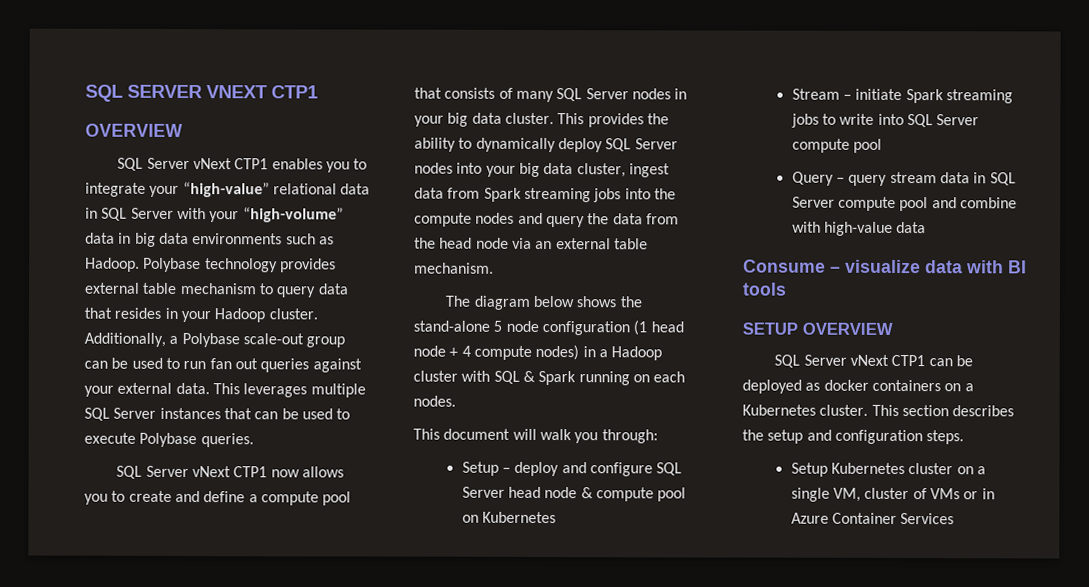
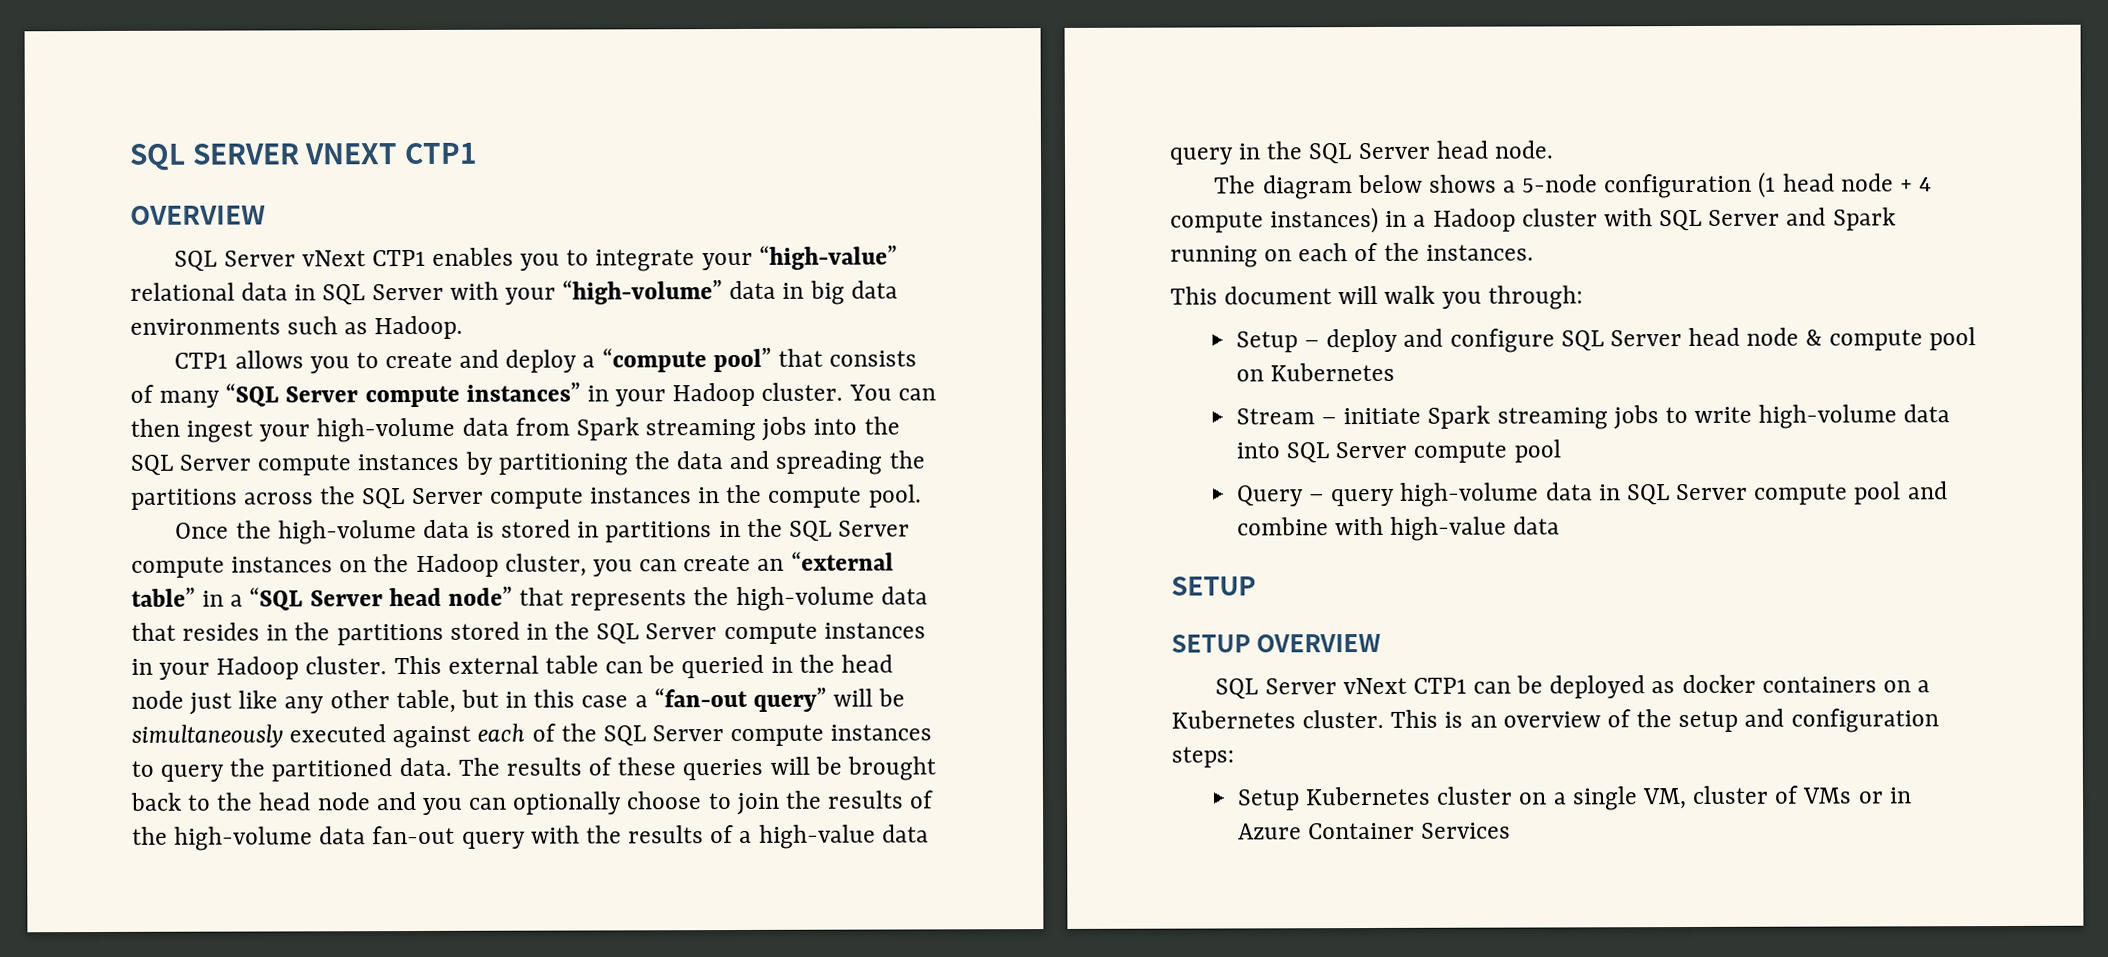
[143,257,336,273] [84,282,349,298] [84,307,318,323] [84,332,346,348] [84,357,362,373] [84,382,366,398] [84,407,351,421] [84,432,254,448] [116,465,300,479] Polybase technology provides external table mechanism to query data that resides in your Hadoop cluster. Additionally, a Polybase scale-out group can be used to run fan out queries against your external data. This leverages multiple SQL Server instances that can be used to execute Polybase queries. // SQL Server vNext CTP1 now -> [174,352,229,369] // CTP1
[203,491,352,506] [414,87,688,103] [414,112,669,128] [414,137,678,153] [414,162,670,178] define a compute pool that consists of many SQL Server nodes in your big data cluster. This provides the ability to dynamically deploy SQL Server nodes into your big data cluster, ingest -> [505,347,918,373] [130,382,936,408] [130,417,456,443] deploy a “compute pool” that consists of many “SQL Server compute instances” in your Hadoop cluster. You can then ingest your high-volume
[414,212,679,228] [414,237,648,250] [414,262,494,274] compute nodes and query the data from the head node via an external table mechanism. -> [130,450,925,476] [131,484,922,510] [175,518,911,545] [131,551,894,578] [131,586,928,612] [131,621,926,646] [131,654,893,680] [131,687,906,715] [131,723,933,749] [131,756,936,782] [130,790,935,816] [132,824,929,851] [1169,140,1553,165] SQL Server compute instances by partitioning the data and spreading the partitions across the SQL Server compute instances in the compute pool. // Once the high-volume data is stored in partitions in the SQL Server compute instances on the Hadoop cluster, you can create an “external table” in a “SQL Server head node” that represents the high-volume data that resides in the partitions stored in the SQL Server compute instances in your Hadoop cluster. This external table can be queried in the head node just like any other table, but in this case a “fan-out query” will be simultaneously executed against each of the SQL Server compute instances to query the partitioned data. The results of these queries will be brought back to the head node and you can optionally choose to join the results of the high-volume data fan-out query with the results of a high-value data query in the SQL Server head node.
[619,296,642,308] [413,320,539,332] the stand-alone 5 node -> [1502,174,1599,193] a 5-node
[535,344,580,361] nodes) -> [1270,206,1380,234] instances)
[522,370,535,382] & -> [1708,207,1827,226] Server and
[413,395,456,407] nodes. -> [1354,242,1534,262] of the instances.
(875, 119) none -> [1758,404,1951,429] high-volume data
[889,171,937,184] stream -> [1400,482,1540,507] high-volume
[743,259,1027,274] [742,282,787,296] Consume – visualize data with BI tools -> [1171,576,1256,596] SETUP
[901,404,1015,417] section describes -> [1444,709,1631,728] is an overview of
[926,430,965,445] steps. -> [1171,746,1234,768] steps:

